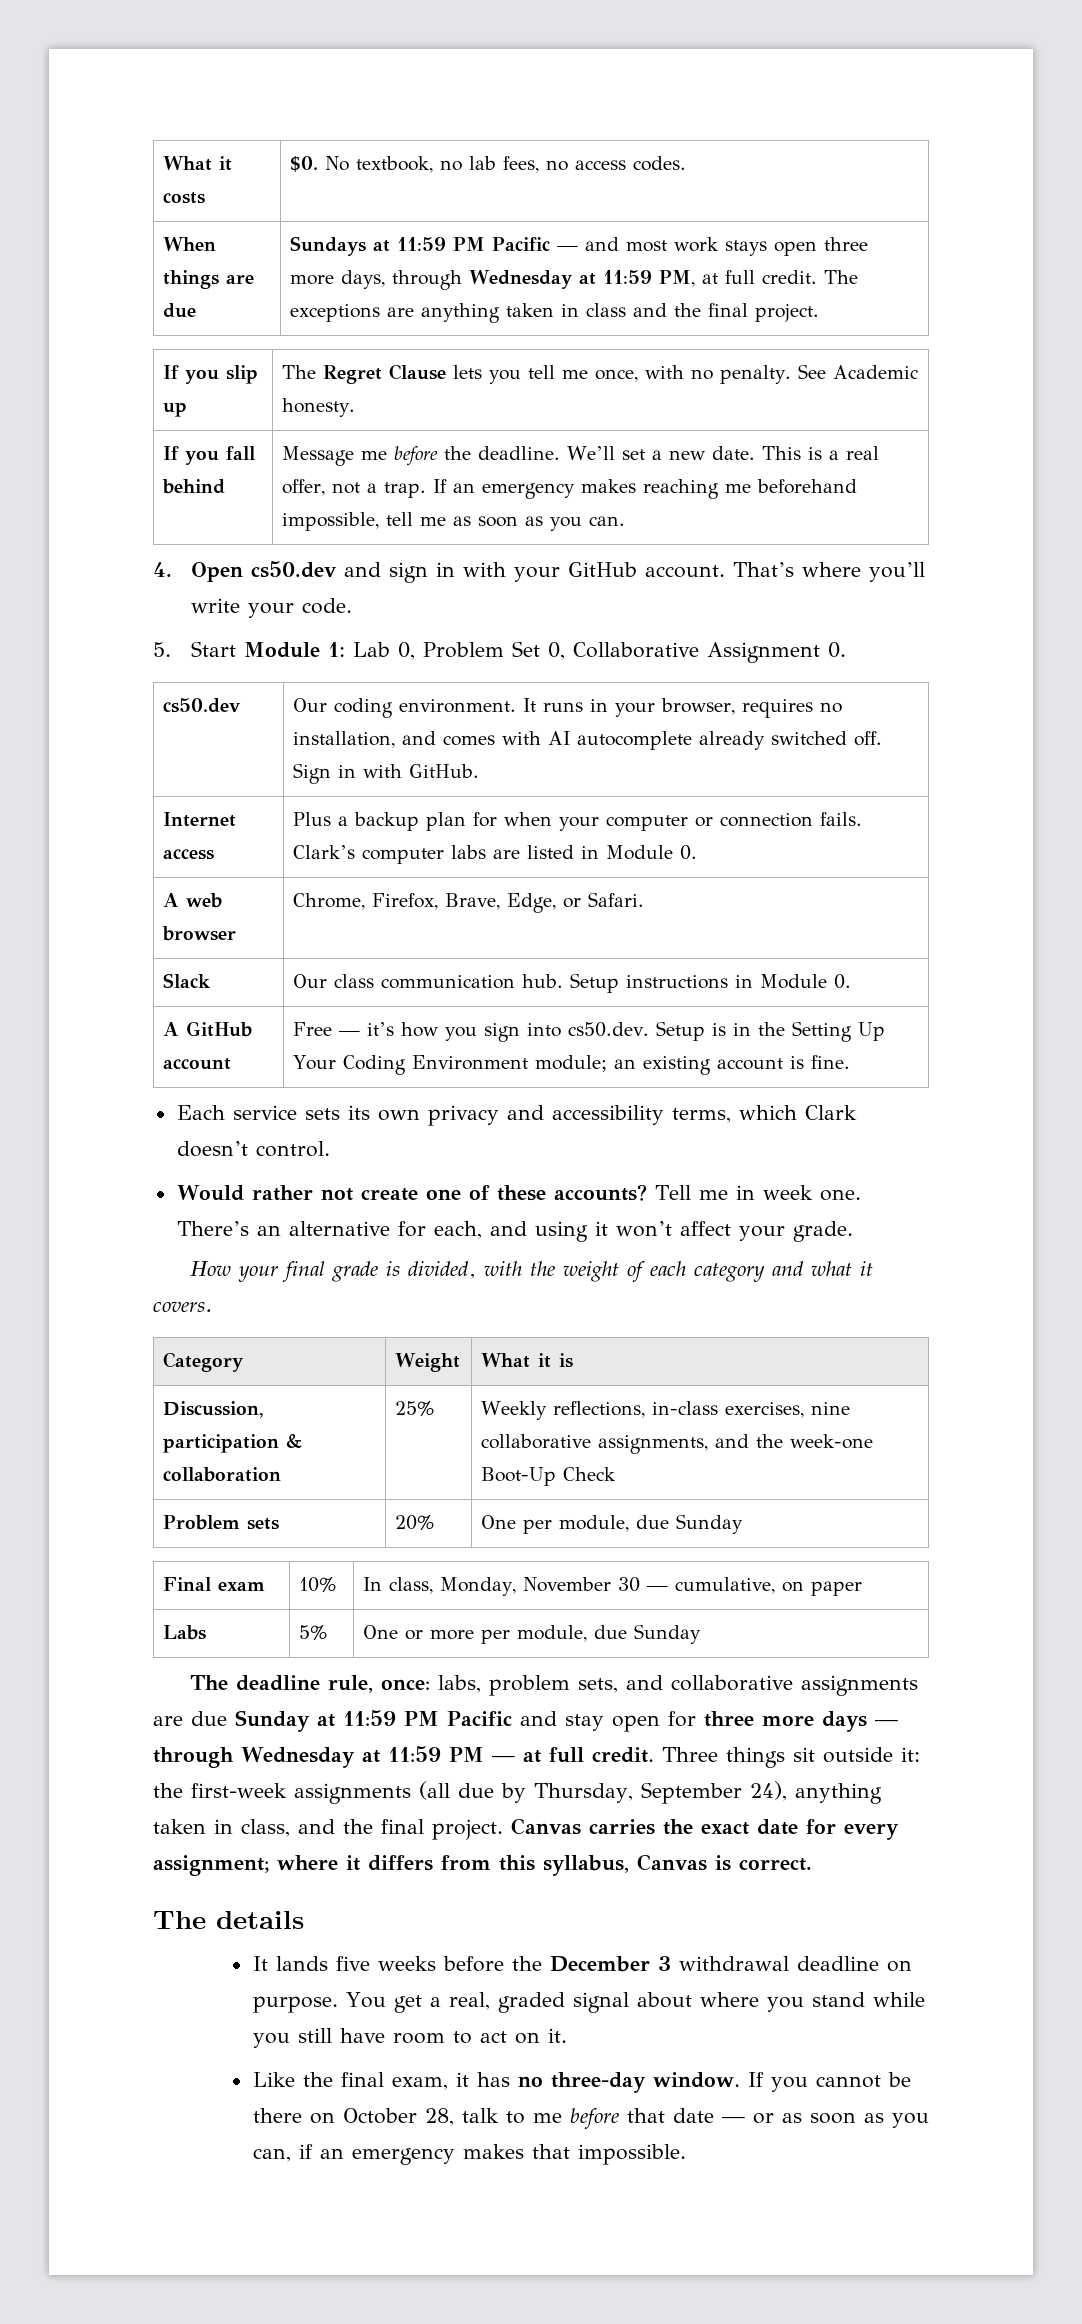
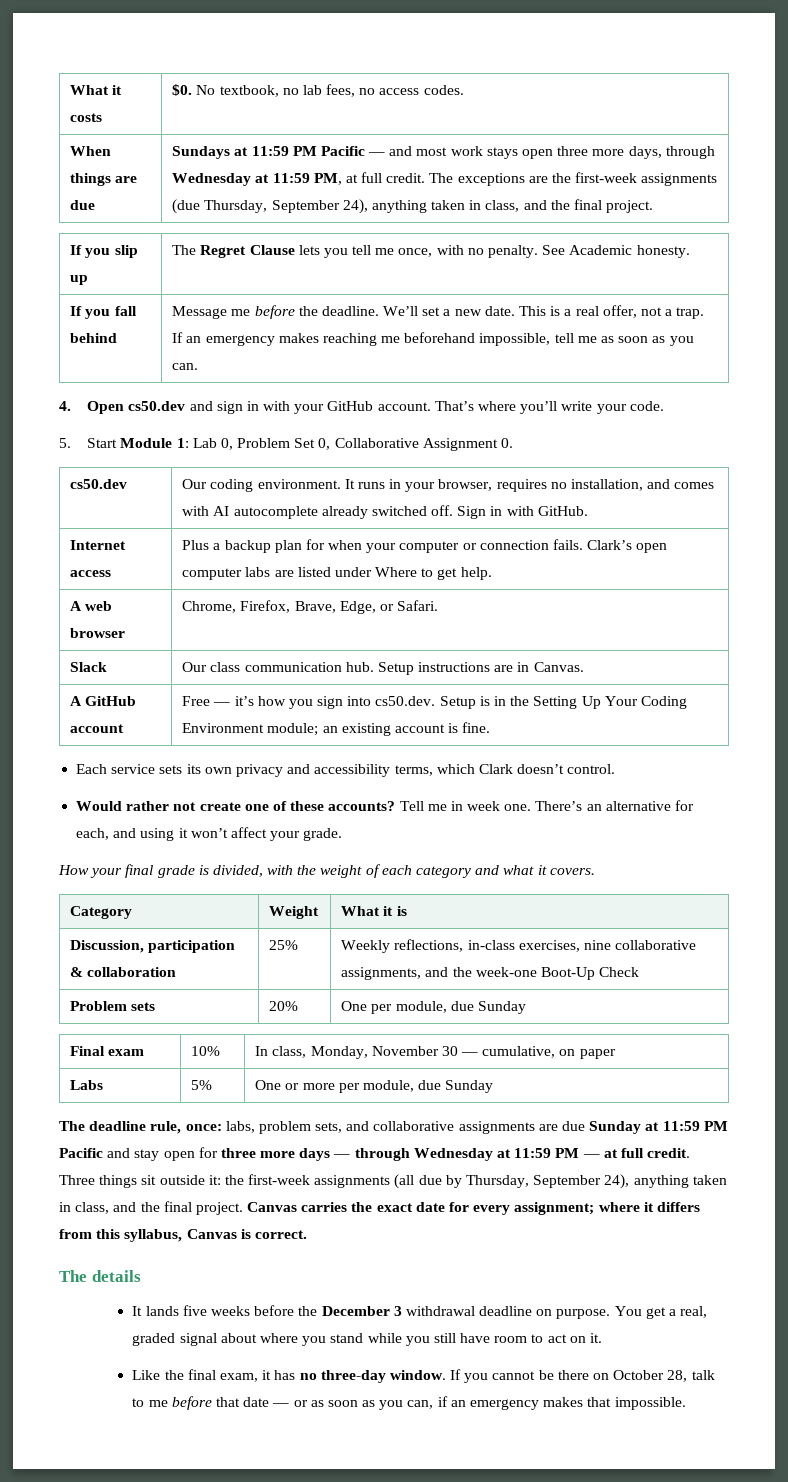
[421,303,627,323] anything taken in class -> [552,172,718,186] [172,199,520,214] the first-week assignments (due Thursday, September 24), anything taken in class,
(356, 852) none -> [636,543,668,553] open
[581,845,698,860] in Module 0. -> [334,567,492,580] under Where to get help.
[735,974,852,989] in Module 0. -> [494,662,584,672] are in Canvas.

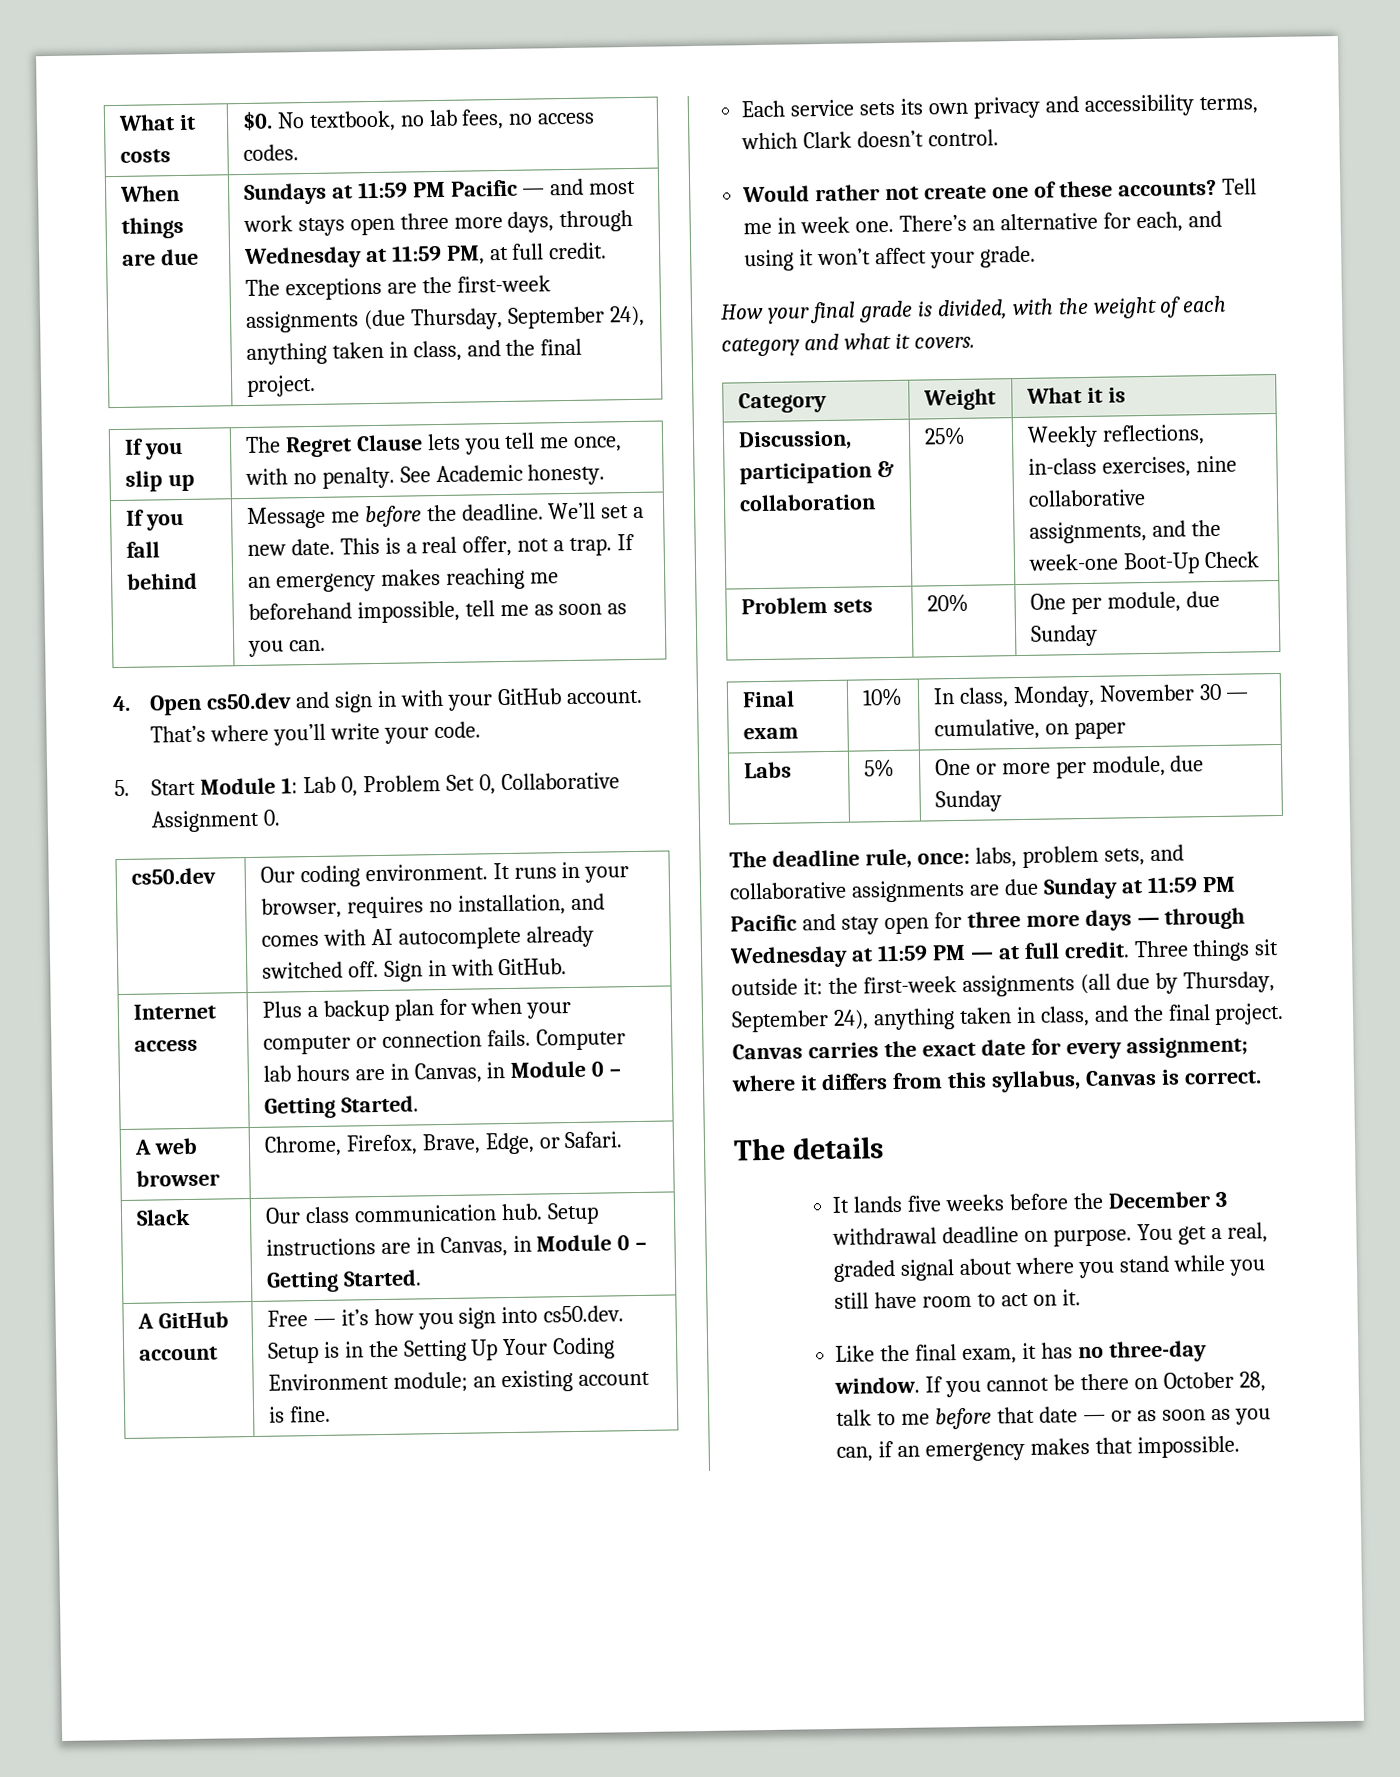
[587,540,668,553] [182,567,492,580] Clark’s open computer labs are listed under Where to get help. -> [535,1028,626,1051] [262,1060,622,1084] [263,1095,419,1119] Computer lab hours are in Canvas, in Module 0 – Getting Started.
[533,662,584,672] Canvas. -> [439,1234,648,1258] [265,1269,422,1293] Canvas, in Module 0 – Getting Started.

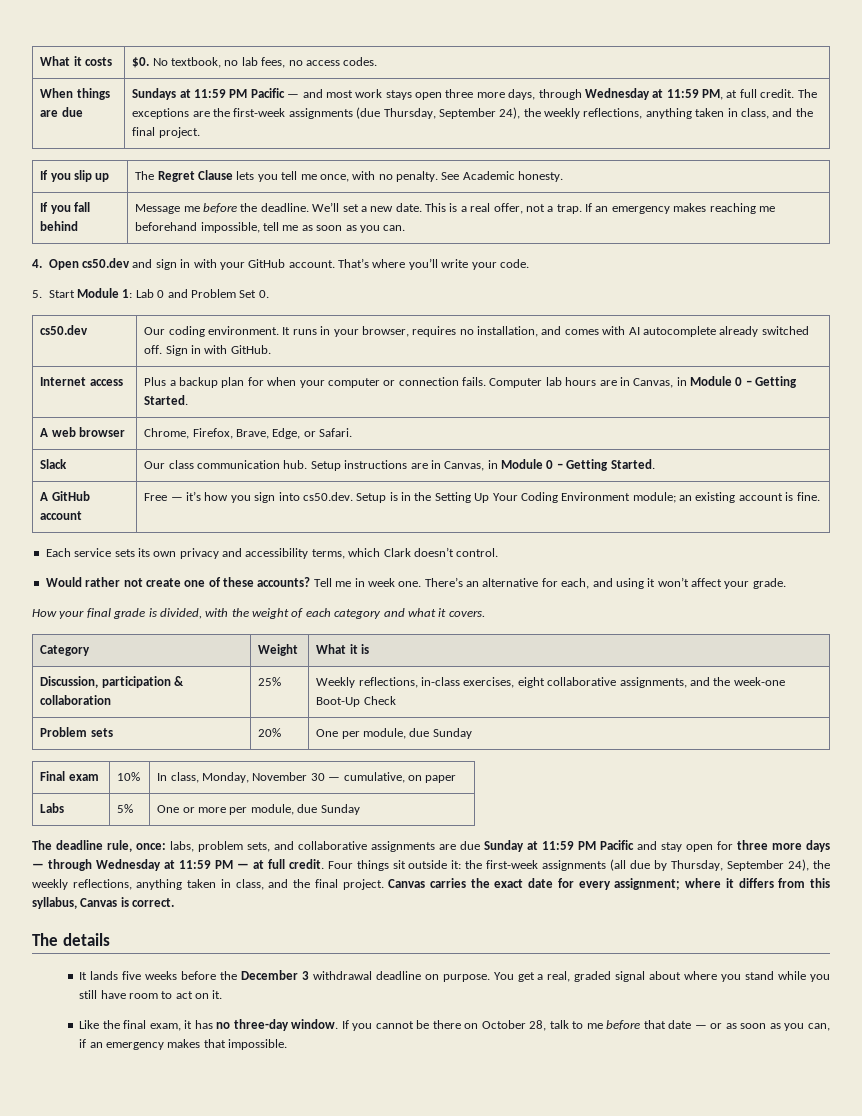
(645, 316) none -> [523,108,643,119] the weekly reflections,
[340,772,620,797] [151,809,261,833] 0, Problem Set 0, Collaborative Assignment -> [157,289,257,298] 0 and Problem Set
[1195,455,1237,473] nine -> [517,677,545,688] eight
[1133,940,1189,958] Three -> [327,861,353,869] Four
(869, 1019) none -> [813,860,831,869] [32,879,132,890] the weekly reflections,

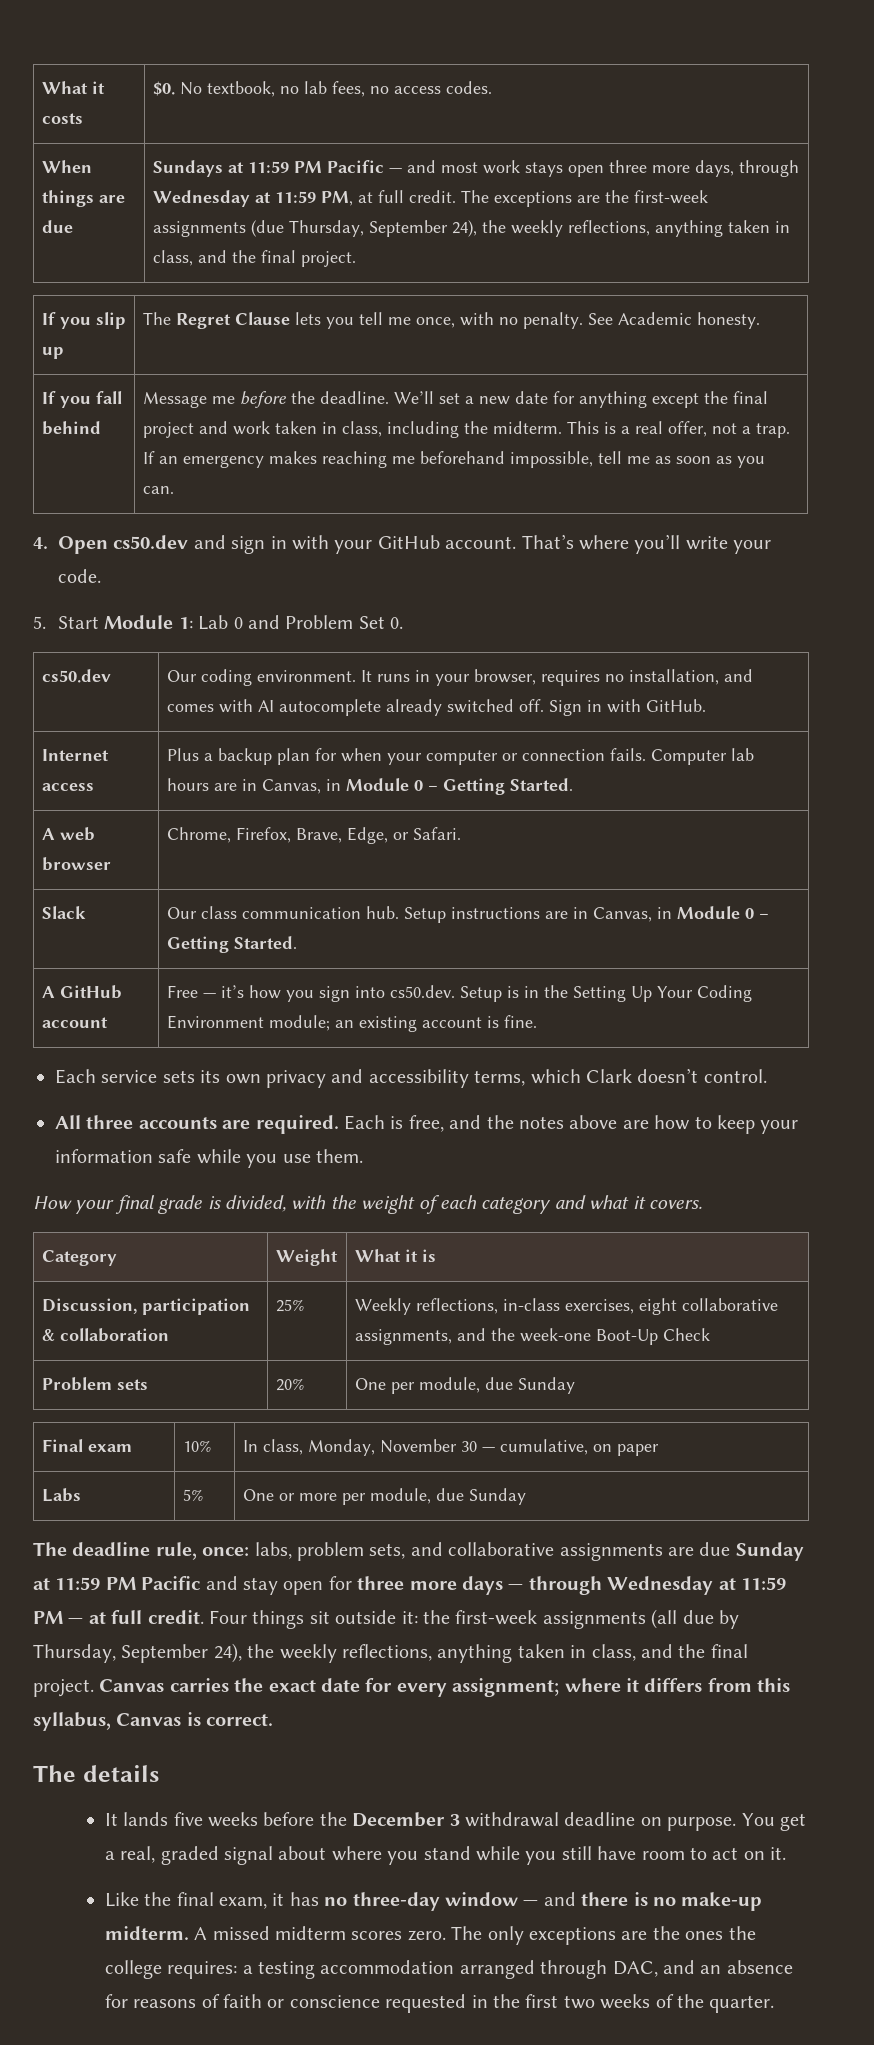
[395,203,422,212] date. -> [514,391,768,408] [142,421,562,438] date for anything except the final project and work taken in class, including the midterm.
[45,577,786,589] Would rather not create one of these accounts? Tell me in week one. There’s an alternative for each, and using it won’t affect your grade. -> [55,1115,799,1134] [55,1149,363,1168] All three accounts are required. Each is free, and the notes above are how to keep your information safe while you use them.
[291,1019,830,1031] [79,1039,288,1050] window. If you cannot be there on October 28, talk to me before that date — or as soon as you can, if an emergency makes that impossible. -> [445,1892,763,1911] [104,1926,756,1945] [104,1960,793,1979] [104,1994,775,2013] window — and there is no make-up midterm. A missed midterm scores zero. The only exceptions are the ones the college requires: a testing accommodation arranged through DAC, and an absence for reasons of faith or conscience requested in the first two weeks of the quarter.

